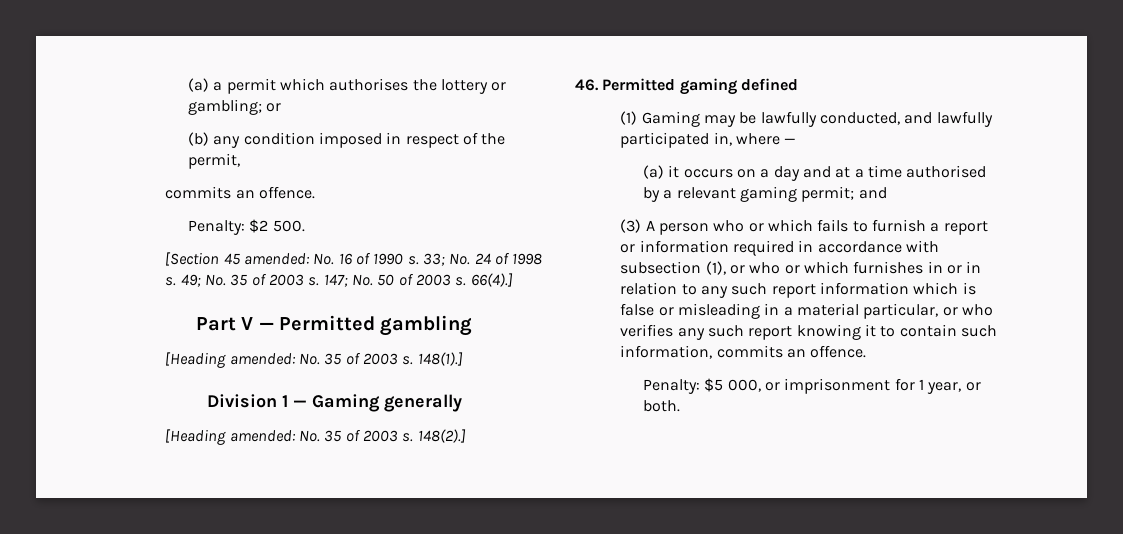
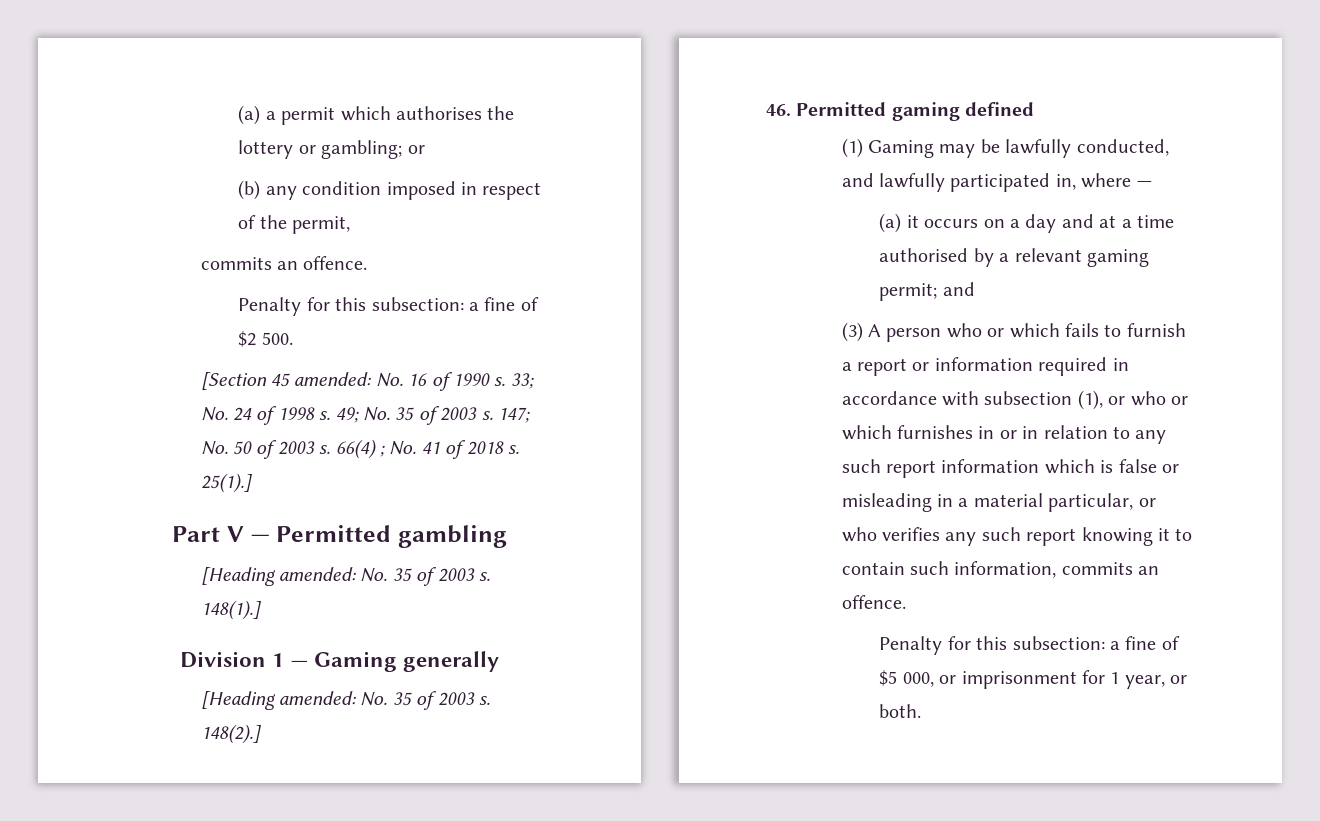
[188,220,246,235] Penalty: -> [238,297,539,316] Penalty for this subsection: a fine of
[470,273,513,287] 66(4).] -> [335,439,519,459] [200,473,252,493] 66(4) ; No. 41 of 2018 s. 25(1).]
[643,379,701,394] Penalty: -> [879,636,1180,655] Penalty for this subsection: a fine of

